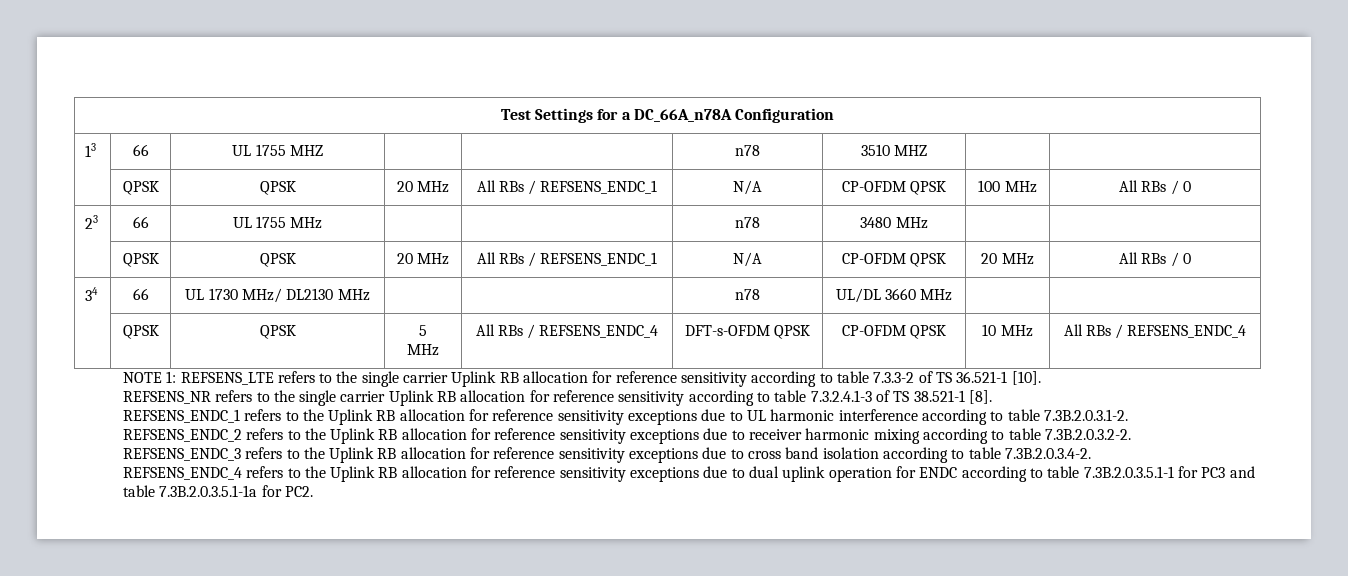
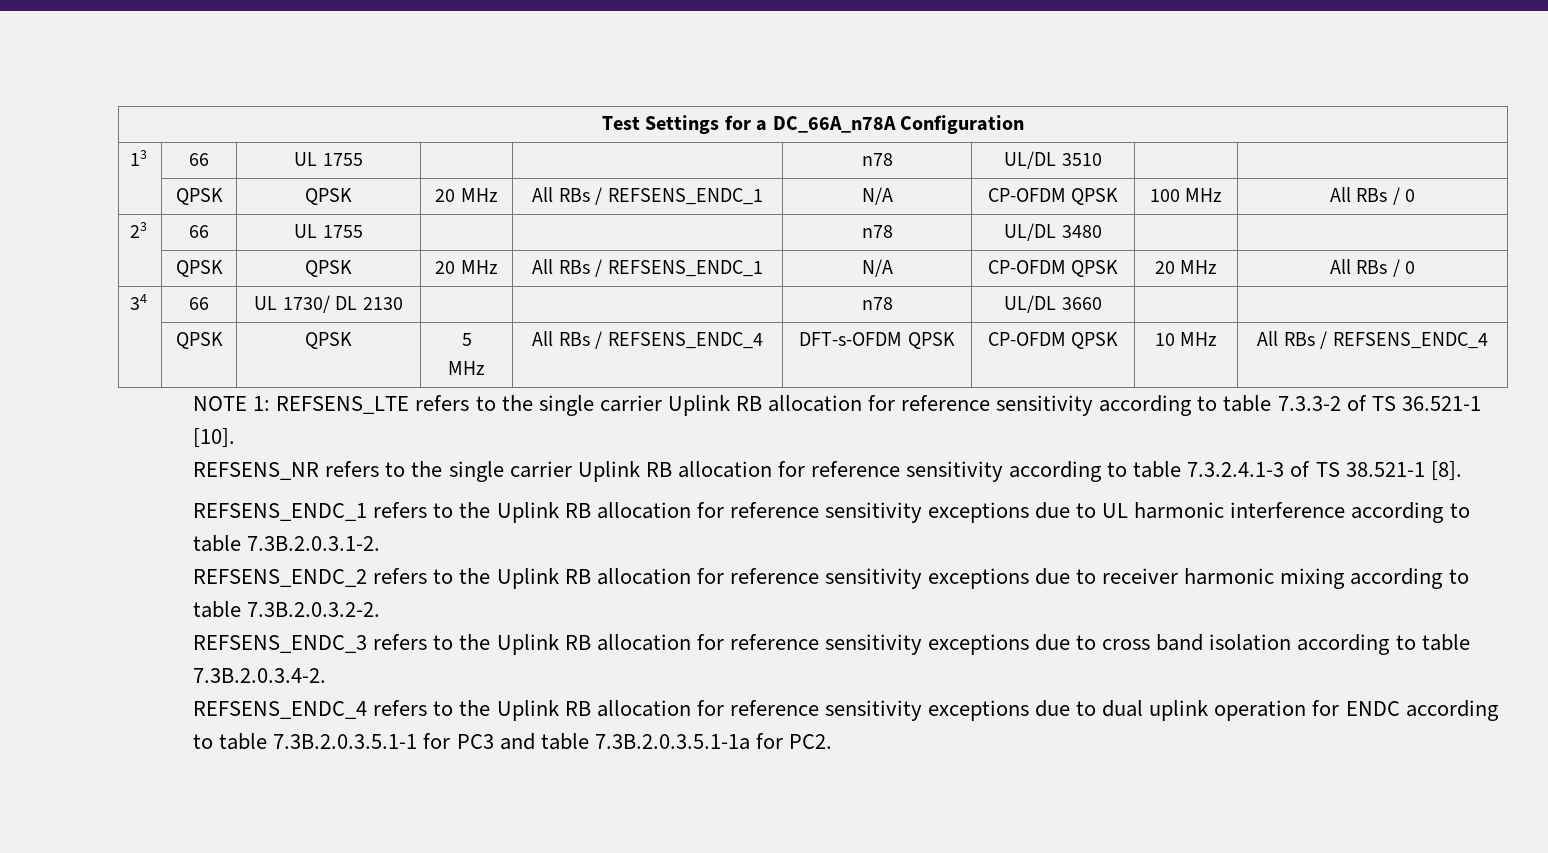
[289,145,323,156] [735,145,760,156] MHZ | | | n78 | -> [861,153,893,166] [1004,151,1057,169] | | | n78 | UL/DL
[894,145,928,156] MHZ -> (1102, 159) none
[290,217,323,229] [735,217,760,228] MHz | | | n78 | -> [861,225,893,238] [1004,223,1057,241] | | | n78 | UL/DL
[895,217,928,229] MHz -> (1102, 231) none
[208,288,370,303] 1730 MHz/ DL2130 MHz -> [282,295,403,313] 1730/ DL 2130
[920,289,953,301] MHz -> (1102, 303) none

